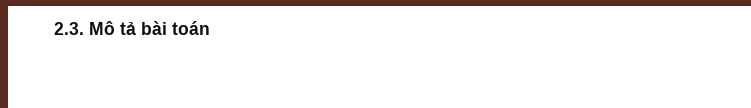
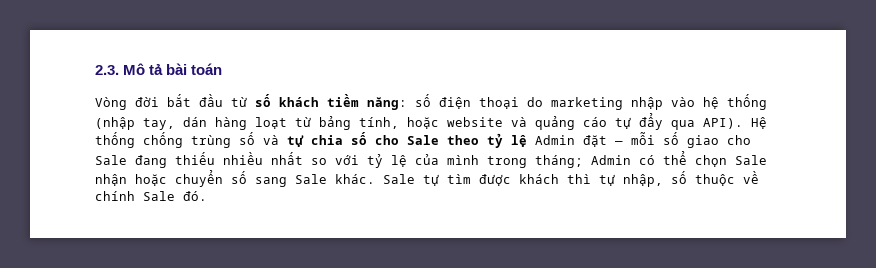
(210, 28) none -> [95,94,767,110] [95,113,767,130] [95,132,751,148] [95,151,767,168] [95,170,759,187] [95,191,207,201] // Vòng đời bắt đầu từ số khách tiềm năng: số điện thoại do marketing nhập vào hệ thống (nhập tay, dán hàng loạt từ bảng tính, hoặc website và quảng cáo tự đẩy qua API). Hệ thống chống trùng số và tự chia số cho Sale theo tỷ lệ Admin đặt — mỗi số giao cho Sale đang thiếu nhiều nhất so với tỷ lệ của mình trong tháng; Admin có thể chọn Sale nhận hoặc chuyển số sang Sale khác. Sale tự tìm được khách thì tự nhập, số thuộc về chính Sale đó.

